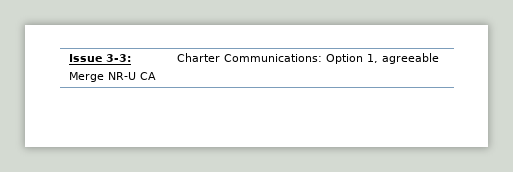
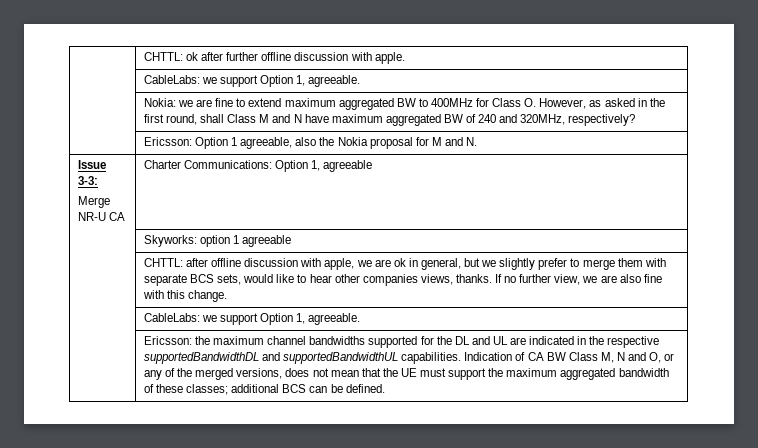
(69, 58) none -> [143,52,405,64] [143,75,361,87] [143,98,665,110] [143,114,636,126] [143,137,478,149] | CHTTL: ok after further offline discussion with apple. // | CableLabs: we support Option 1, agreeable. // | Nokia: we are fine to extend maximum aggregated BW to 400MHz for Class O. However, as asked in the first round, shall Class M and N have maximum aggregated BW of 240 and 320MHz, respectively? // | Ericsson: Option 1 agreeable, also the Nokia proposal for M and N. //
(440, 58) none -> [143,235,292,247] [143,258,666,270] [143,274,662,286] [142,290,228,302] [143,313,361,325] [143,336,660,348] [143,352,675,364] [143,368,669,380] [143,384,385,395] // | Skyworks: option 1 agreeable // | CHTTL: after offline discussion with apple, we are ok in general, but we slightly prefer to merge them with separate BCS sets, would like to hear other companies views, thanks. If no further view, we are also fine with this change. // | CableLabs: we support Option 1, agreeable. // | Ericsson: the maximum channel bandwidths supported for the DL and UL are indicated in the respective supportedBandwidthDL and supportedBandwidthUL capabilities. Indication of CA BW Class M, N and O, or any of the merged versions, does not mean that the UE must support the maximum aggregated bandwidth of these classes; additional BCS can be defined.

